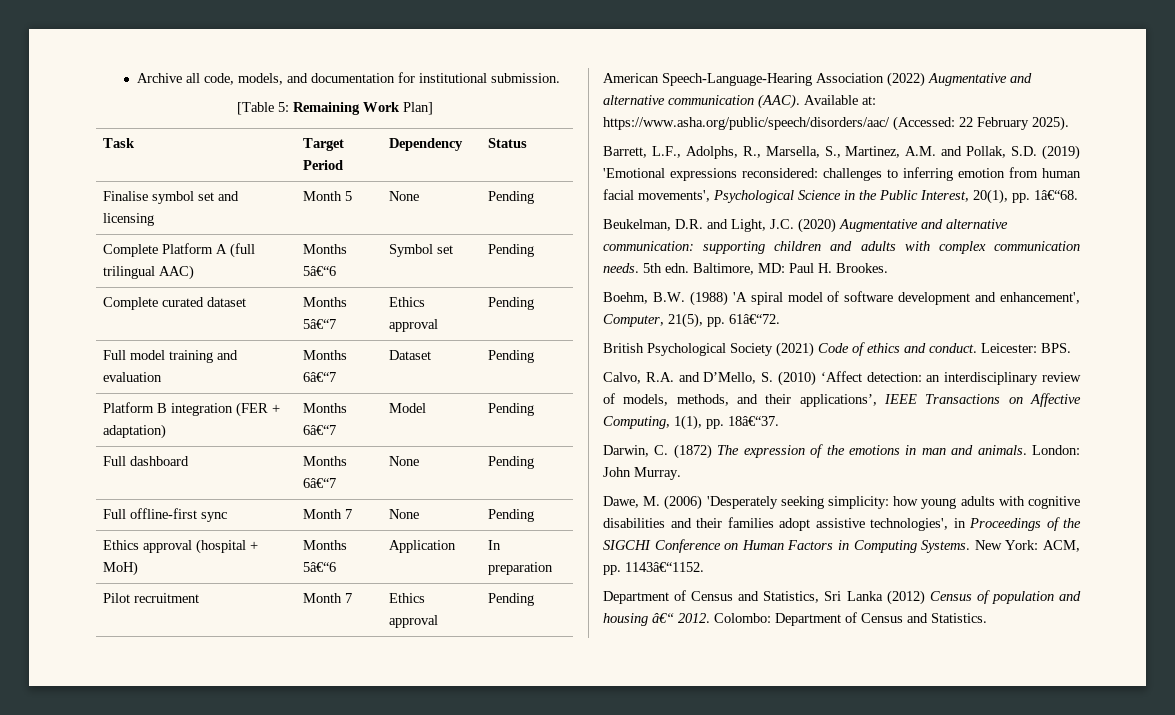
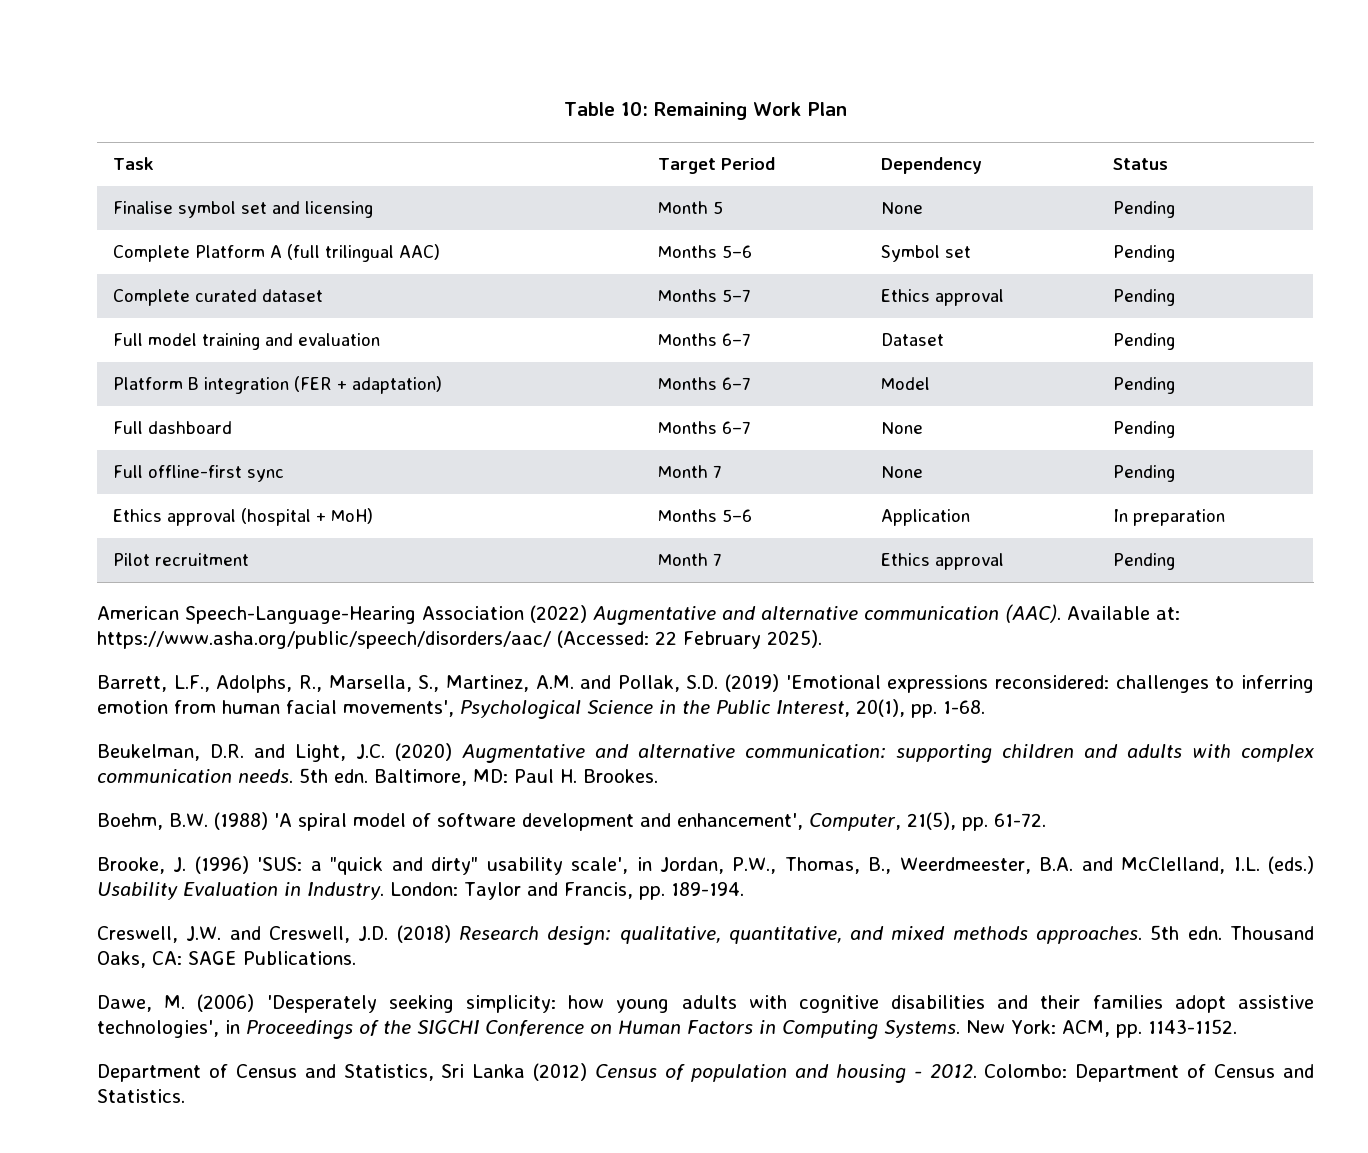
[136,72,560,85] [236,102,289,115] Archive all code, models, and documentation for institutional submission. // [Table 5: -> [564,102,648,116] Table 10:
[402,102,433,115] Plan] -> [806,102,847,116] Plan
[303,266,337,276] 5â€“6 -> [721,245,752,258] 5–6
[303,319,337,329] 5â€“7 -> [721,289,751,302] 5–7
[303,372,337,382] 6â€“7 -> [721,333,751,346] 6–7
[303,425,337,435] 6â€“7 -> [721,377,751,390] 6–7
[303,478,337,488] 6â€“7 -> [721,421,751,434] 6–7
[303,562,337,572] 5â€“6 -> [721,509,752,522] 5–6
[1034,190,1078,200] 1â€“68. -> [943,700,985,714] 1-68.
[729,314,780,324] [603,342,1071,357] [603,371,1081,386] [603,393,1081,407] [603,415,779,430] [603,444,1080,459] [603,467,681,480] 61â€“72. // British Psychological Society (2021) Code of ethics and conduct. Leicester: BPS. // Calvo, R.A. and D’Mello, S. (2010) ‘Affect detection: an interdisciplinary review of models, methods, and their applications’, IEEE Transactions on Affective Computing, 1(1), pp. 18â€“37. // Darwin, C. (1872) The expression of the emotions in man and animals. London: John Murray. -> [993,813,1046,827] [97,856,1314,875] [97,882,744,900] [97,925,1314,945] [97,951,356,968] 61-72. // Brooke, J. (1996) 'SUS: a "quick and dirty" usability scale', in Jordan, P.W., Thomas, B., Weerdmeester, B.A. and McClelland, I.L. (eds.) Usability Evaluation in Industry. London: Taylor and Francis, pp. 189-194. // Creswell, J.W. and Creswell, J.D. (2018) Research design: qualitative, quantitative, and mixed methods approaches. 5th edn. Thousand Oaks, CA: SAGE Publications.
[625,562,704,572] 1143â€“1152. -> [1147,1019,1237,1034] 1143-1152.
[652,613,674,623] â€“ -> [913,1071,922,1078] -

